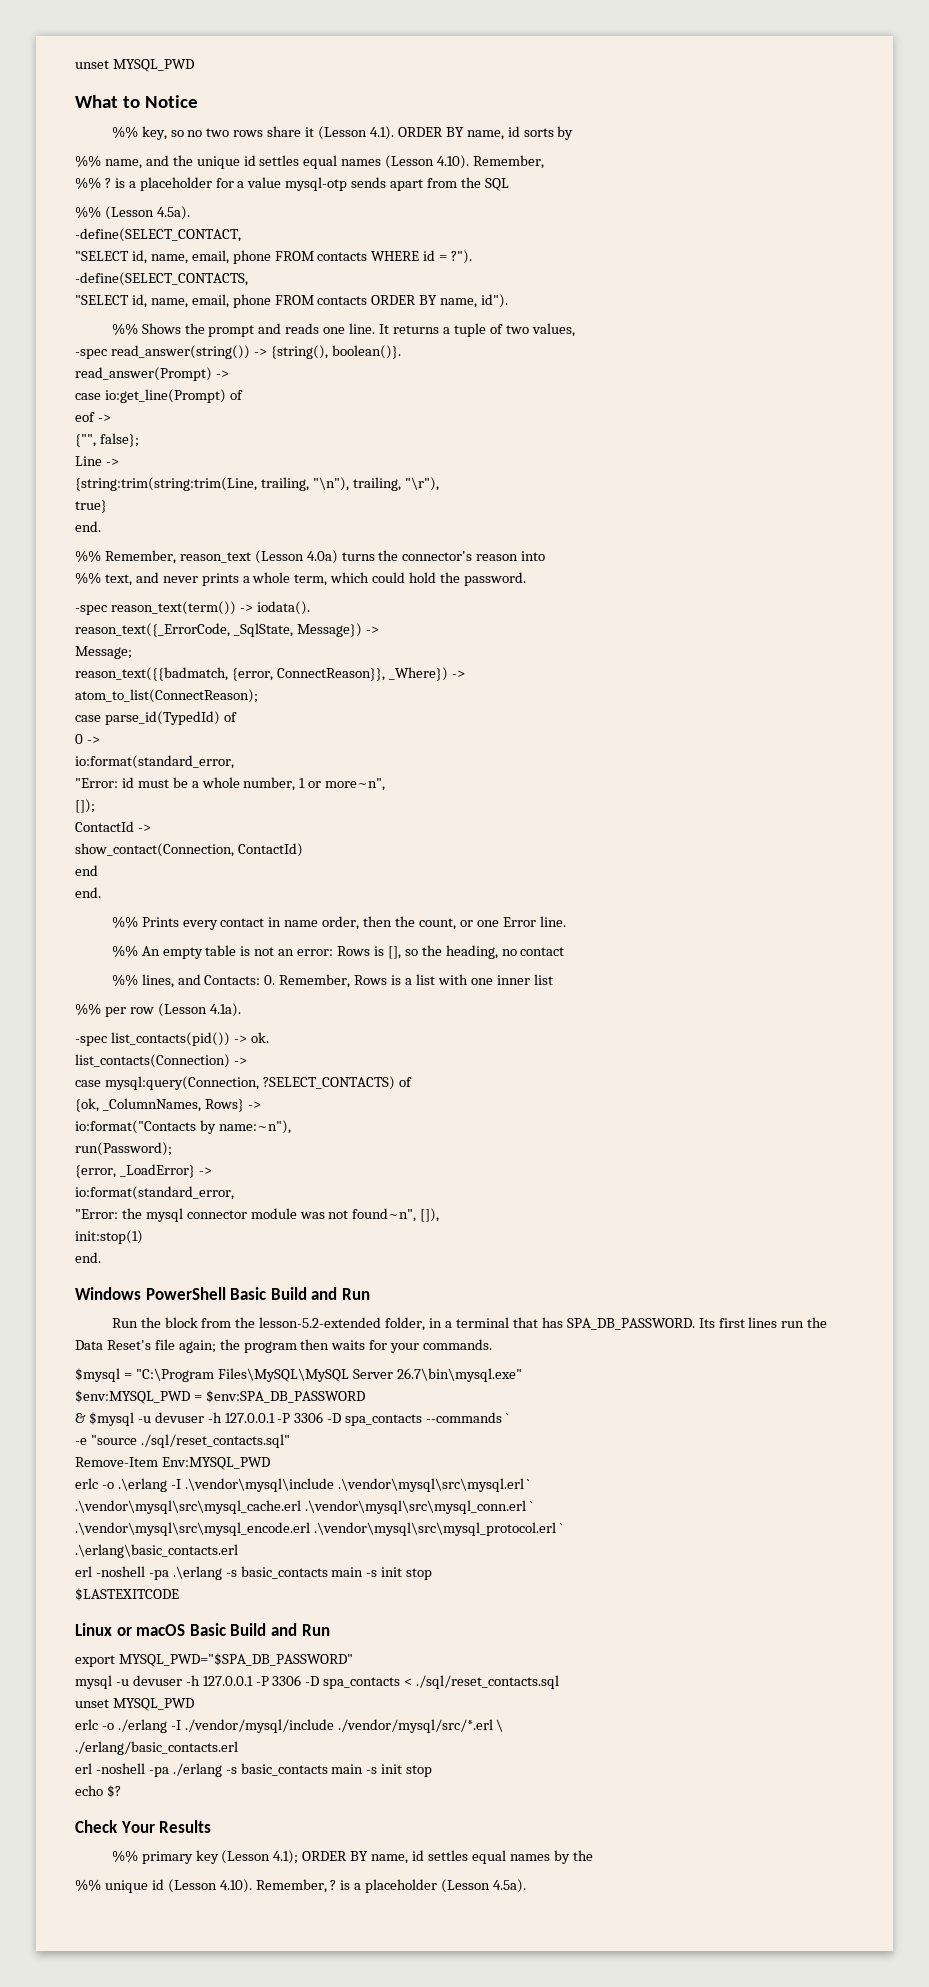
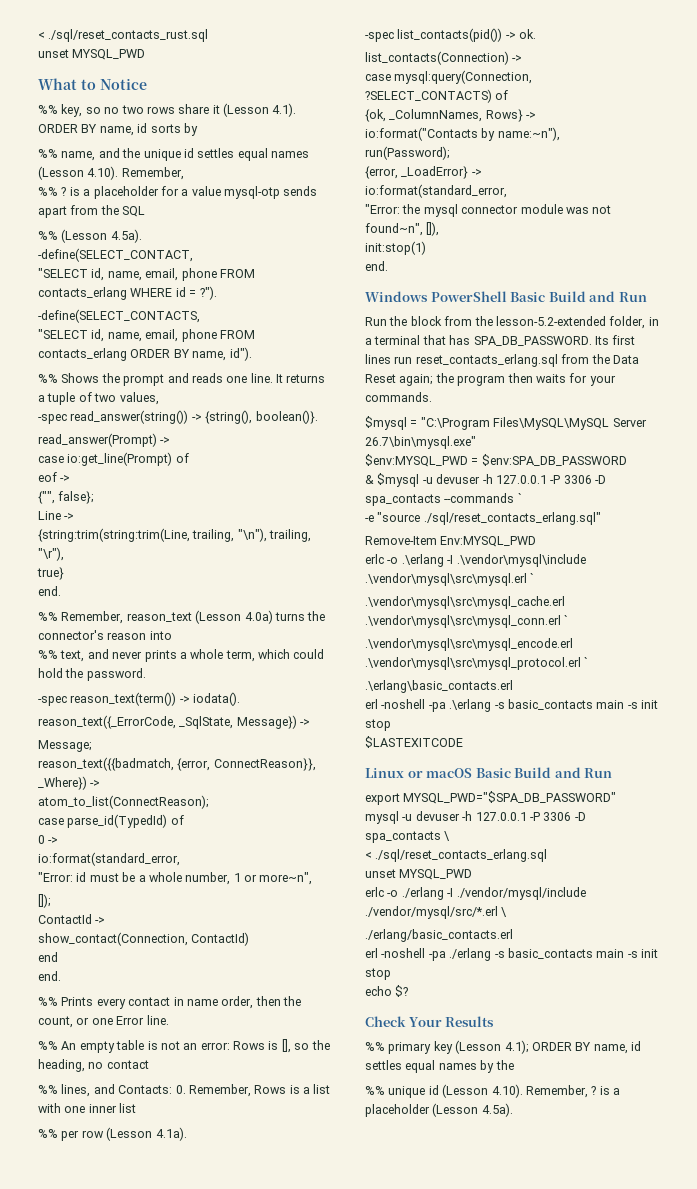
(75, 64) none -> [38,29,209,42] < ./sql/reset_contacts_rust.sql //
[317,252,368,261] contacts -> [38,287,127,300] contacts_erlang
[317,296,368,305] contacts -> [38,348,127,361] contacts_erlang
[807,1317,828,1328] [75,1339,175,1350] the Data Reset's file -> [415,354,639,367] [365,374,396,383] reset_contacts_erlang.sql from the Data Reset
[140,1434,290,1448] ./sql/reset_contacts.sql" -> [423,512,601,525] ./sql/reset_contacts_erlang.sql"
[404,1675,560,1689] < ./sql/reset_contacts.sql -> [444,831,451,841] [365,849,548,862] \ // < ./sql/reset_contacts_erlang.sql

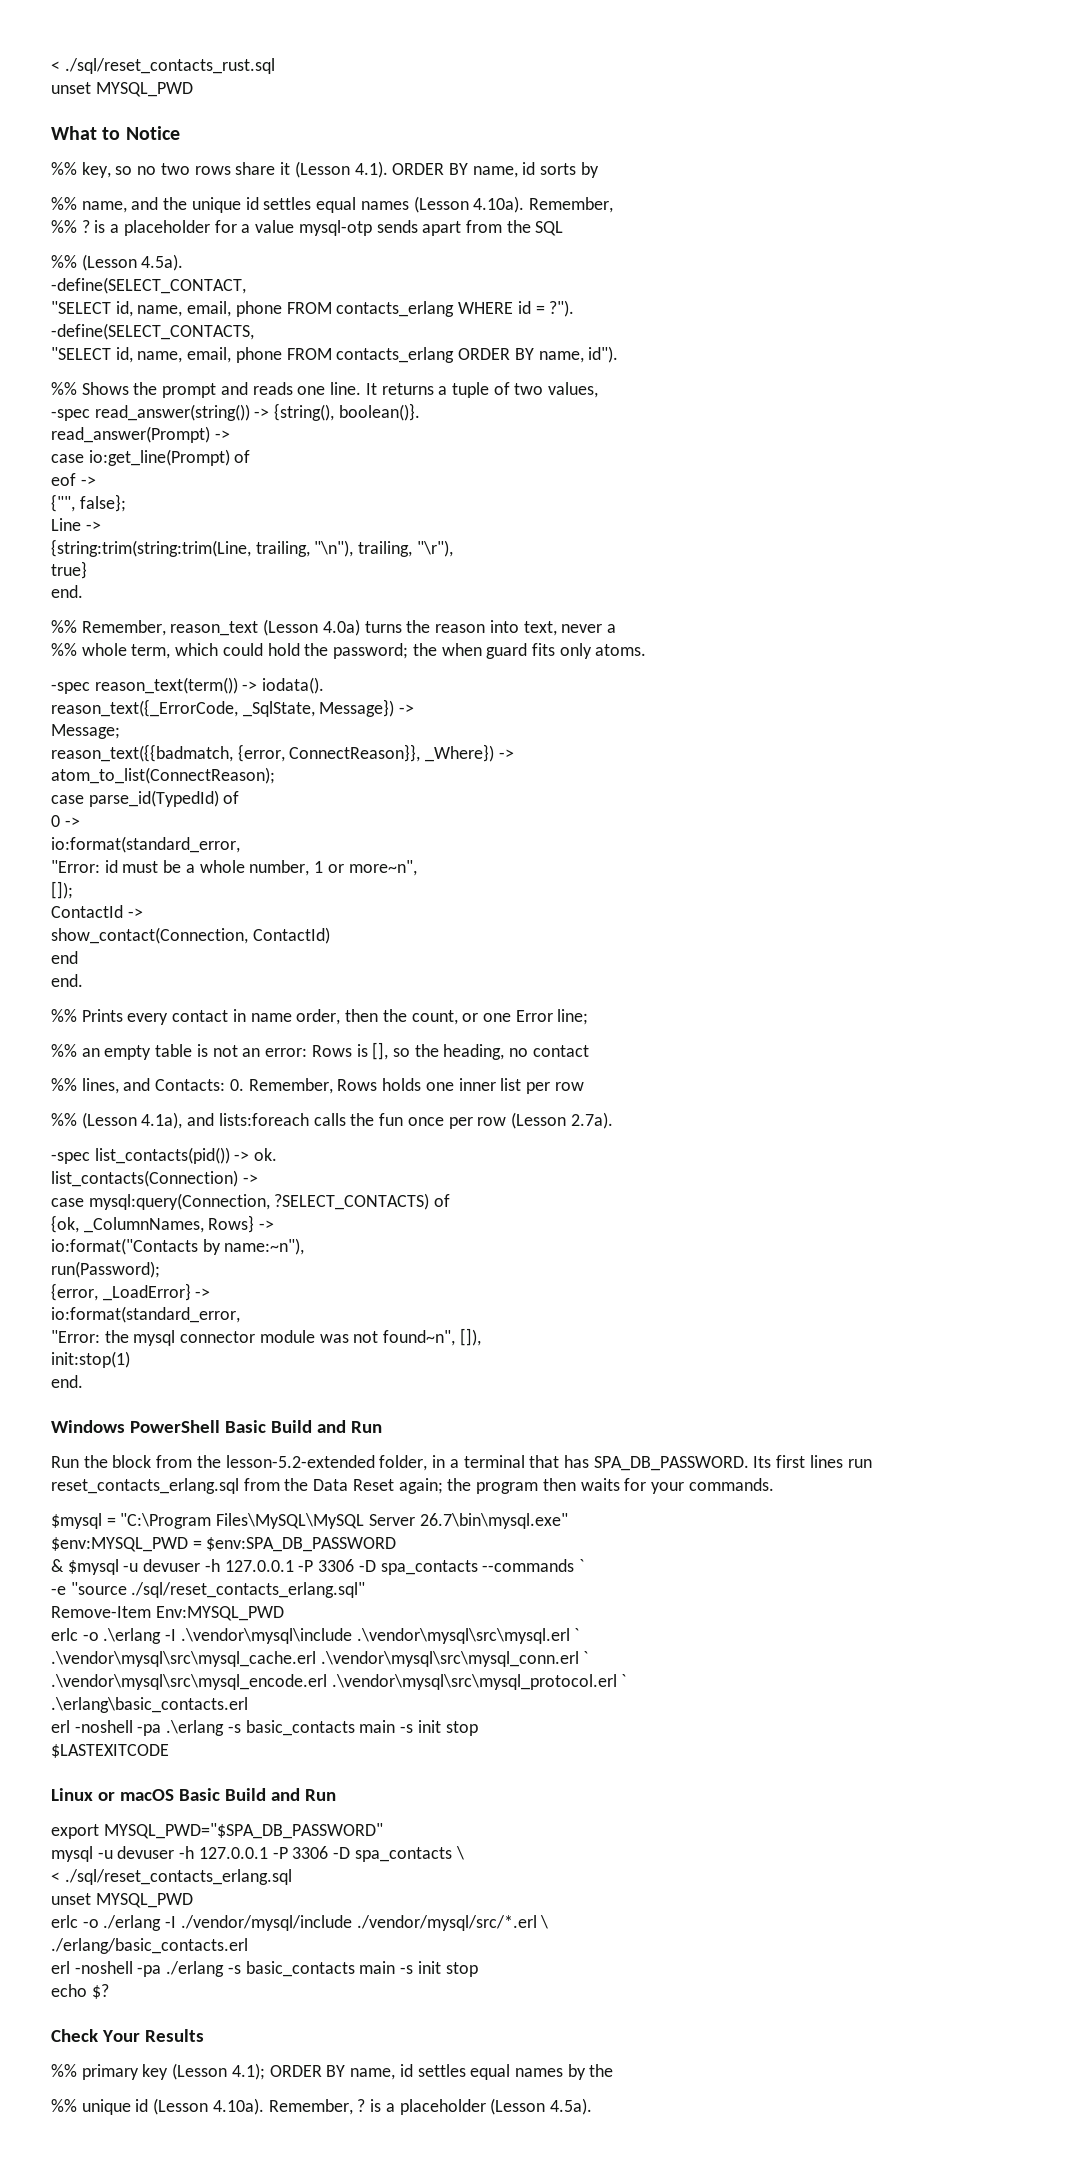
[87,166,119,180] 4.10). -> [473,196,525,213] 4.10a).
[38,630,104,640] connector's -> (431, 626) none
[38,649,187,662] // %% text, and never prints a -> [523,621,616,636] [51,643,77,656] text, never a // %%
[86,668,146,681] password. -> [333,643,647,659] password; the when guard fits only atoms.
[146,1015,169,1025] [38,1041,77,1050] line. // %% An -> [557,1009,589,1025] [51,1044,100,1057] line; // %% an
[289,1084,331,1094] [38,1103,61,1113] is a list with -> [382,1078,422,1091] holds
[38,1129,58,1138] // %% -> [525,1082,584,1094] [51,1112,444,1129] per row // %% (Lesson 4.1a), and lists:foreach calls the fun once
[155,1127,187,1141] 4.1a). -> [570,1112,613,1129] 2.7a).
[491,1084,523,1098] 4.10). -> [212,2098,264,2115] 4.10a).

